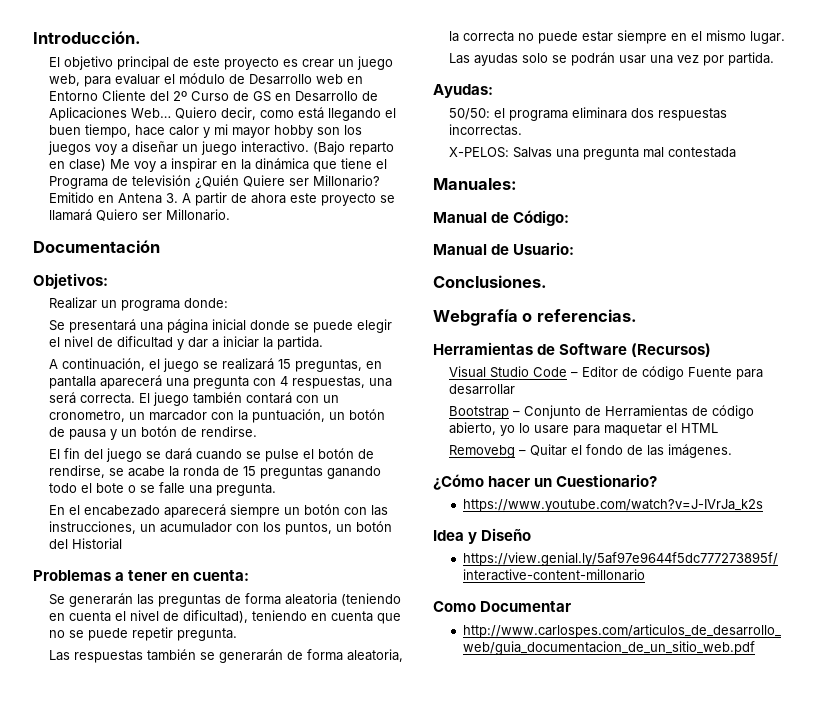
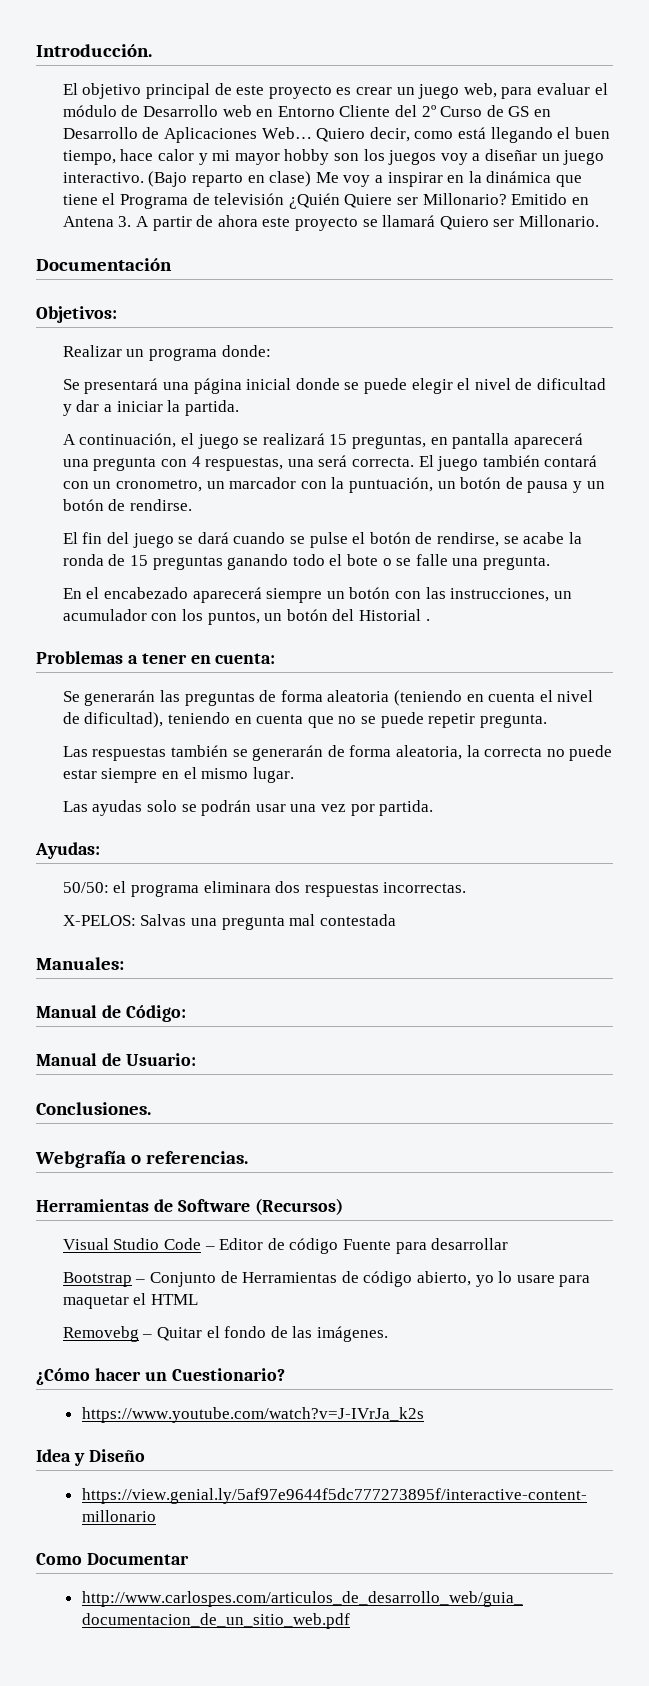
(122, 544) none -> [425,619,430,621] .

